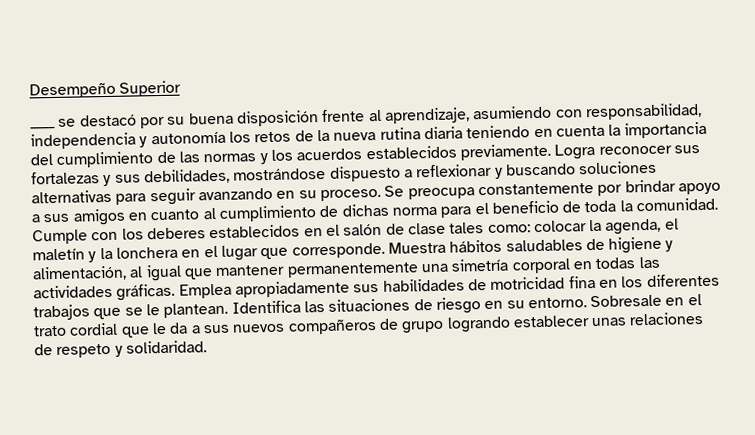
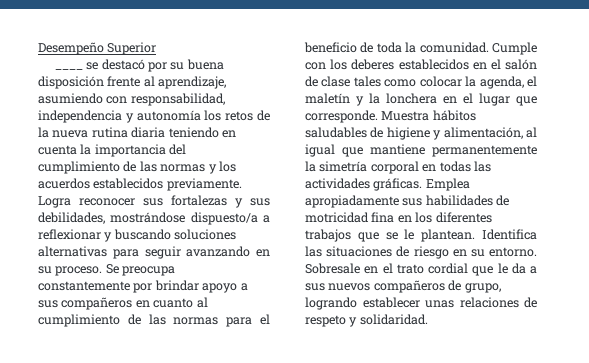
[329,165,401,182] dispuesto -> [190,212,258,225] dispuesto/a
[72,208,126,226] amigos -> [61,297,133,310] compañeros
[341,203,437,217] dichas norma -> [148,314,219,325] las normas
[487,224,531,233] como: -> [384,79,417,87] como
[215,262,449,278] mantener permanentemente una -> [370,144,537,157] [305,161,316,172] mantiene permanentemente la
[401,320,445,334] grupo -> [464,283,501,293] grupo,

